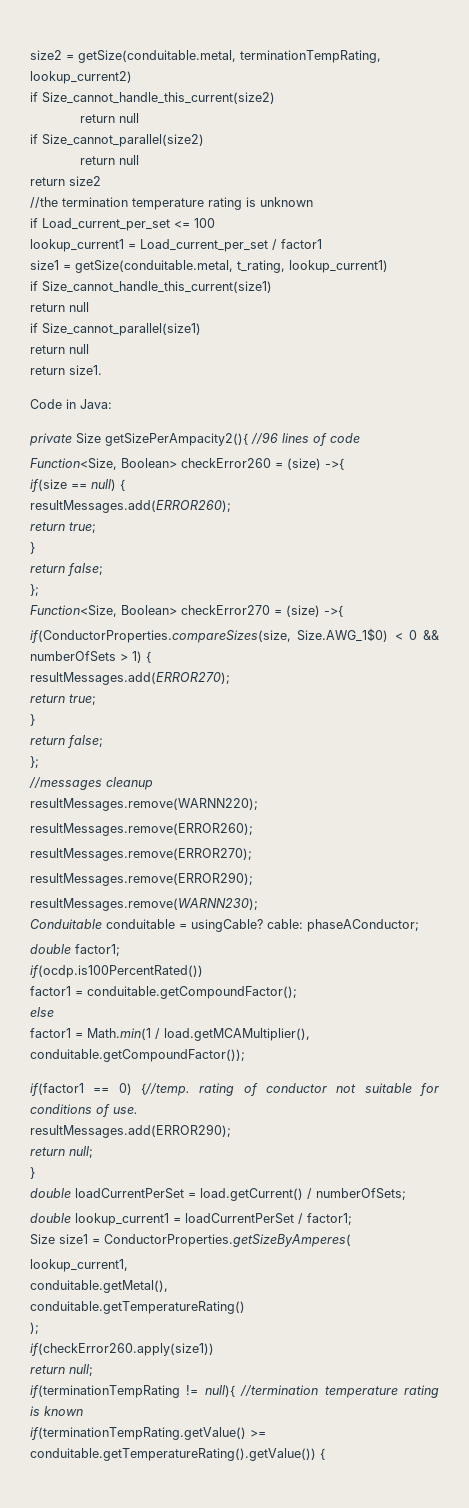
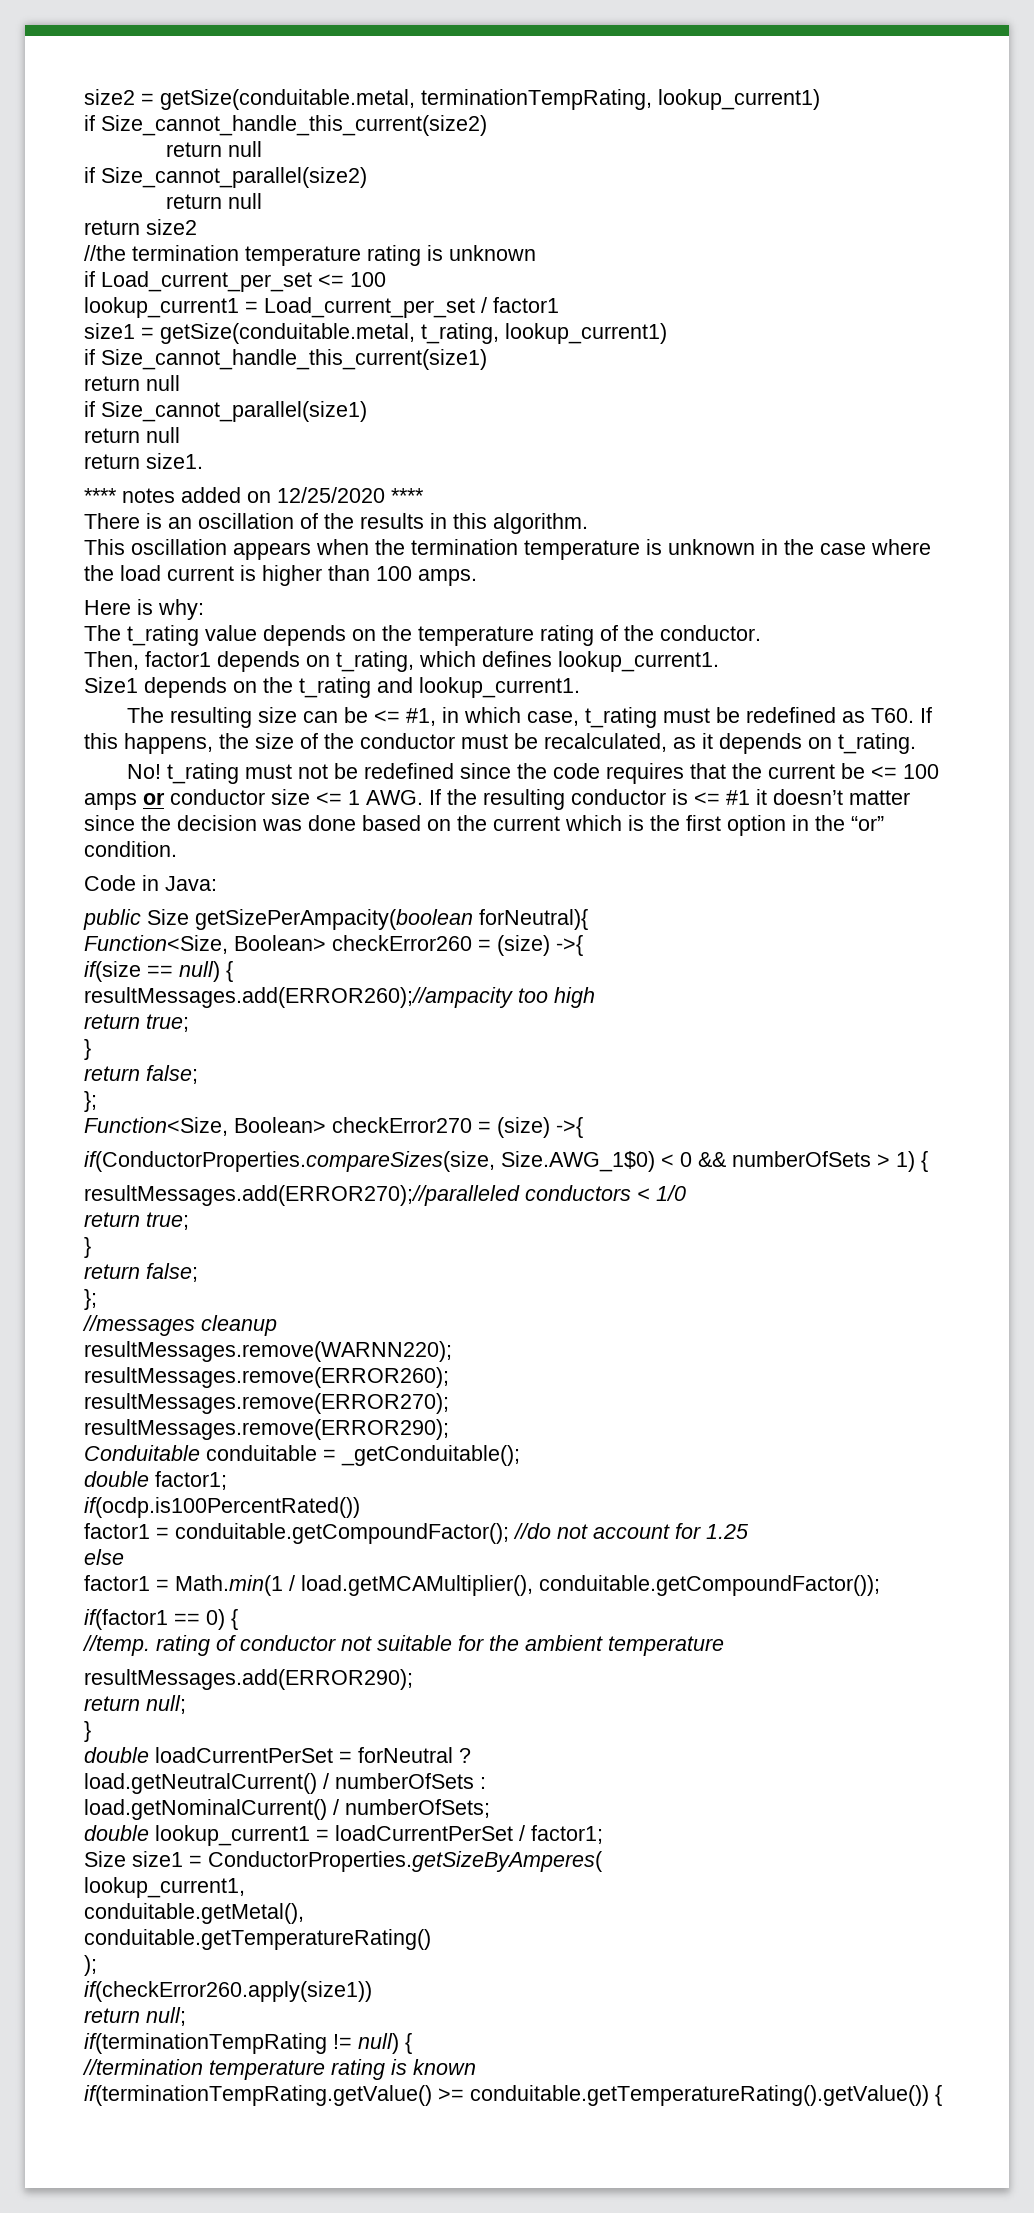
[30,71,132,84] lookup_current2) -> [658,89,820,110] lookup_current1)
[30,399,112,409] [29,432,360,446] Code in Java: // private Size getSizePerAmpacity2(){ //96 lines of code -> [84,487,424,503] [84,513,588,534] [84,539,931,560] [84,565,477,586] [84,599,204,620] [84,625,761,646] [84,651,719,672] [84,677,580,698] [126,707,932,728] [84,733,916,754] [126,763,939,784] [84,789,910,810] [84,815,884,836] [84,841,177,857] [84,875,217,891] [83,909,588,930] **** notes added on 12/25/2020 **** // There is an oscillation of the results in this algorithm. // This oscillation appears when the termination temperature is unknown in the case where the load current is higher than 100 amps. // Here is why: // The t_rating value depends on the temperature rating of the conductor. // Then, factor1 depends on t_rating, which defines lookup_current1. // Size1 depends on the t_rating and lookup_current1. // The resulting size can be <= #1, in which case, t_rating must be redefined as T60. If this happens, the size of the conductor must be recalculated, as it depends on t_rating. // No! t_rating must not be redefined since the code requires that the current be <= 100 amps or conductor size <= 1 AWG. If the resulting conductor is <= #1 it doesn’t matter since the decision was done based on the current which is the first option in the “or” condition. // Code in Java: // public Size getSizePerAmpacity(boolean forNeutral){
[30,500,231,513] resultMessages.add(ERROR260); -> [84,987,595,1008] resultMessages.add(ERROR260);//ampacity too high
[30,672,230,685] resultMessages.add(ERROR270); -> [84,1185,686,1206] resultMessages.add(ERROR270);//paralleled conductors < 1/0
[30,898,258,911] // resultMessages.remove(WARNN230); -> (449, 1429) none
[191,919,419,932] usingCable? cable: phaseAConductor; -> [341,1445,520,1466] _getConduitable();
(297, 992) none -> [513,1523,749,1539] //do not account for 1.25
[141,1083,190,1096] {//temp. -> [231,1609,238,1630] [82,1635,150,1656] { // //temp.
[30,1104,138,1117] conditions of use. -> [489,1635,724,1656] the ambient temperature
[200,1188,303,1201] load.getCurrent() -> [358,1747,471,1763] [84,1773,486,1794] [84,1799,327,1820] forNeutral ? // load.getNeutralCurrent() / numberOfSets : // load.getNominalCurrent()
[204,1385,235,1397] null){ -> [358,2033,412,2054] null) { //

